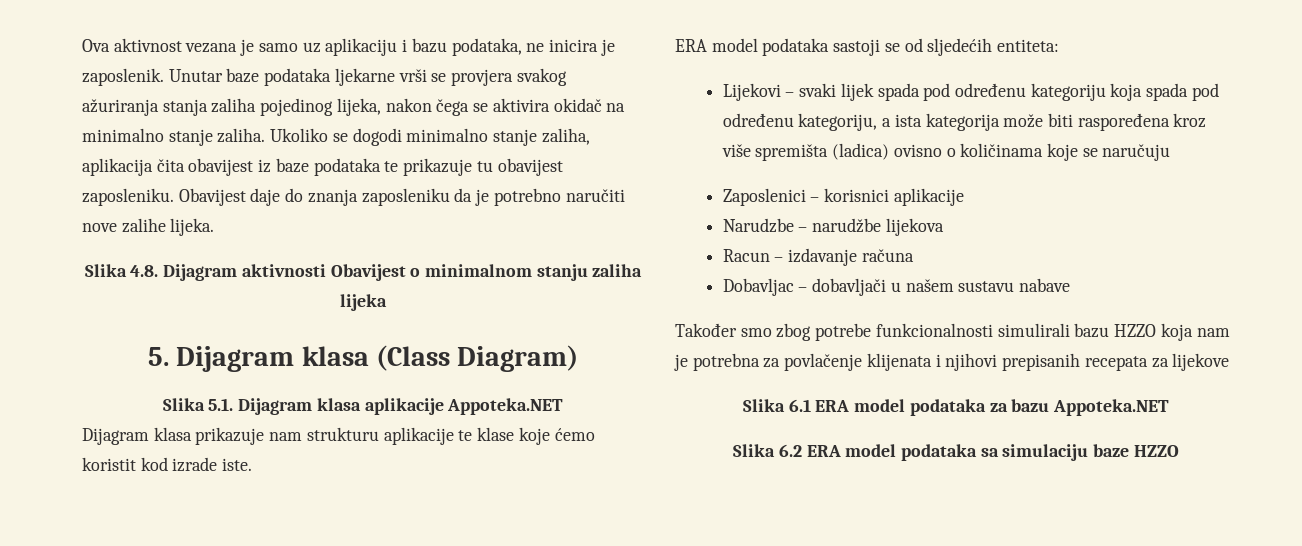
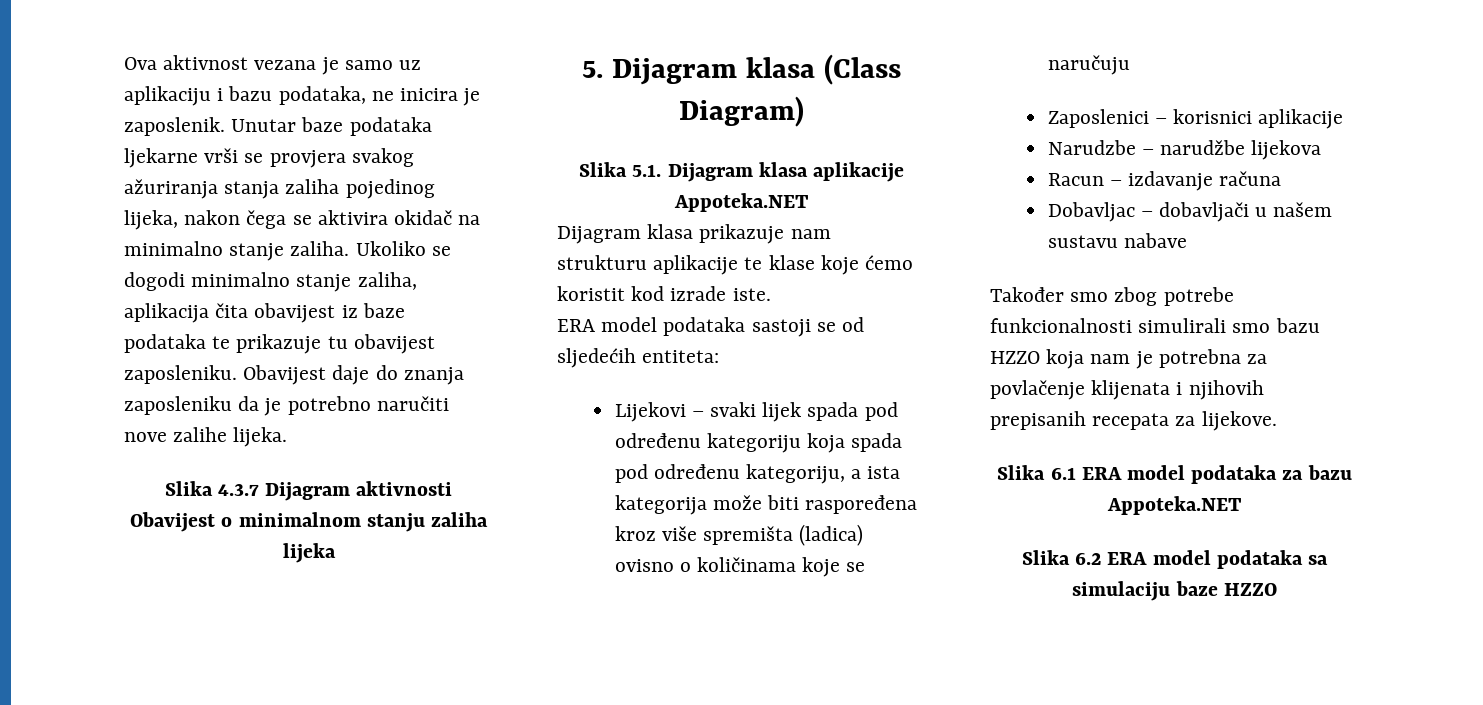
[130,265,159,277] 4.8. -> [217,484,259,496] 4.3.7
(1070, 330) none -> [1232,323,1271,333] smo
[945,353,998,371] njihovi -> [1188,380,1264,400] njihovih
[1172,353,1230,371] lijekove -> [1201,411,1277,431] lijekove.

